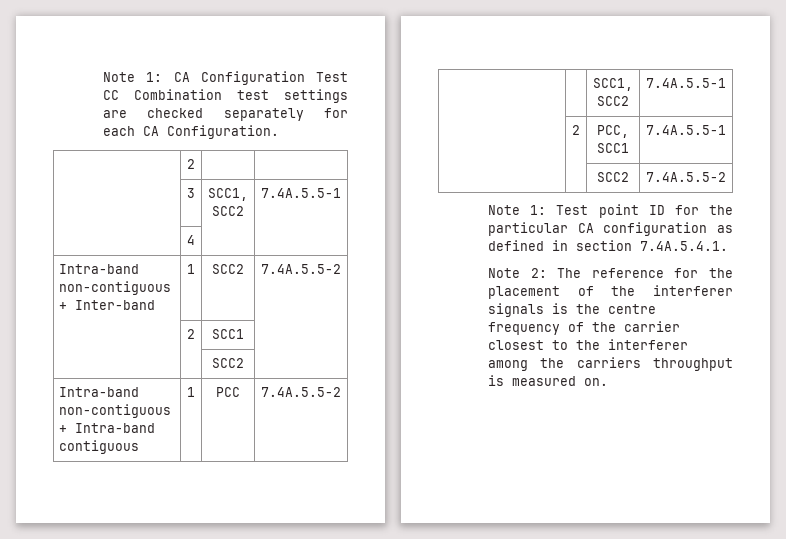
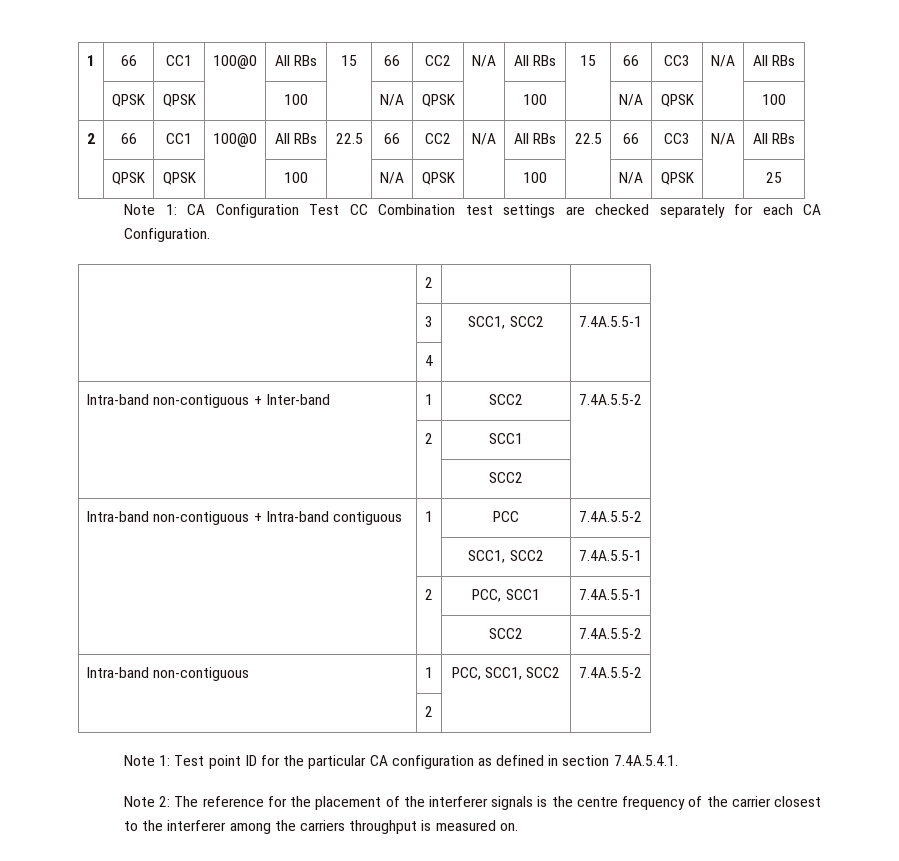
(103, 77) none -> [87,55,95,66] [120,55,137,66] [166,55,192,66] [213,55,257,69] [274,55,318,66] [341,55,357,66] [384,55,400,66] [425,55,451,66] [472,55,496,67] [513,55,557,66] [580,55,596,66] [623,55,639,66] [664,55,690,66] [711,55,735,67] [752,55,796,66] [112,94,145,107] [162,94,196,107] [284,94,308,105] [380,94,404,106] [421,94,455,107] [523,94,547,105] [619,94,643,106] [660,94,694,107] [762,94,786,105] [87,133,95,144] [120,133,137,144] [166,133,192,144] [213,133,257,147] [274,133,318,144] [335,133,363,144] [384,133,400,144] [425,133,451,144] [472,133,496,145] [513,133,557,144] [574,133,602,144] [623,133,639,144] [664,133,690,144] [711,133,735,145] [752,133,796,144] [112,172,145,185] [162,172,196,185] [284,172,308,183] [380,172,404,184] [421,172,455,185] [523,172,547,183] [619,172,643,184] [660,172,694,185] [766,172,782,183] 1 | 66 | CC1 | 100@0 | All RBs | 15 | 66 | CC2 | N/A | All RBs | 15 | 66 | CC3 | N/A | All RBs // | QPSK | QPSK | | 100 | | N/A | QPSK | | 100 | | N/A | QPSK | | 100 // 2 | 66 | CC1 | 100@0 | All RBs | 22.5 | 66 | CC2 | N/A | All RBs | 22.5 | 66 | CC3 | N/A | All RBs // | QPSK | QPSK | | 100 | | N/A | QPSK | | 100 | | N/A | QPSK | | 25 //
(726, 177) none -> [86,667,250,681] [425,667,433,678] [451,667,561,680] [579,667,642,678] [425,706,433,717] // Intra-band non-contiguous | 1 | PCC, SCC1, SCC2 | 7.4A.5.5-2 // | 2 | |

